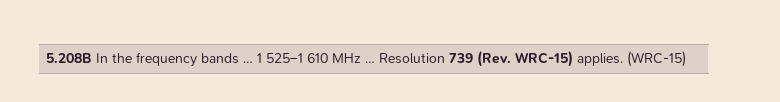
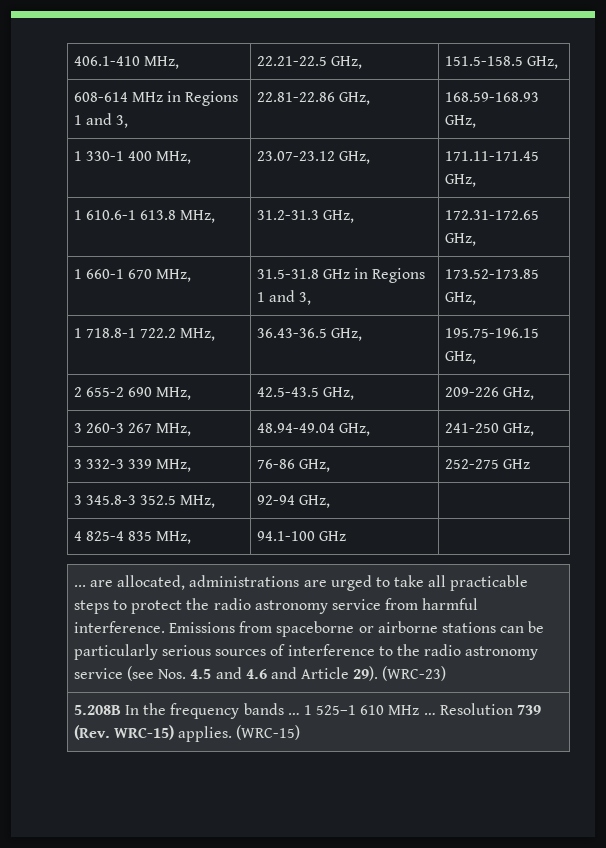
(46, 58) none -> [73,56,179,69] [256,56,362,69] [444,56,558,69] [73,91,239,106] [73,113,129,128] [256,92,370,105] [444,92,539,102] [444,115,476,128] [73,151,192,164] [256,151,370,164] [444,151,539,161] [444,174,476,187] [73,210,216,223] [256,210,354,223] [444,210,539,220] [444,233,476,246] [73,269,192,282] [256,268,426,283] [256,290,312,305] [444,269,539,279] [444,292,476,305] [73,328,216,341] [256,328,362,341] [444,328,539,338] [444,351,476,364] [73,387,192,400] [256,387,354,400] [444,387,534,400] [73,423,192,436] [256,423,370,436] [444,423,534,436] [73,459,192,472] [256,459,330,472] [444,459,530,469] [73,495,216,508] [256,495,330,508] [73,531,192,544] [256,531,346,541] [73,575,529,591] [73,598,479,614] [73,621,545,637] [73,644,539,660] [73,666,447,681] 406.1-410 MHz, | 22.21-22.5 GHz, | 151.5-158.5 GHz, // 608-614 MHz in Regions 1 and 3, | 22.81-22.86 GHz, | 168.59-168.93 GHz, // 1 330-1 400 MHz, | 23.07-23.12 GHz, | 171.11-171.45 GHz, // 1 610.6-1 613.8 MHz, | 31.2-31.3 GHz, | 172.31-172.65 GHz, // 1 660-1 670 MHz, | 31.5-31.8 GHz in Regions 1 and 3, | 173.52-173.85 GHz, // 1 718.8-1 722.2 MHz, | 36.43-36.5 GHz, | 195.75-196.15 GHz, // 2 655-2 690 MHz, | 42.5-43.5 GHz, | 209-226 GHz, // 3 260-3 267 MHz, | 48.94-49.04 GHz, | 241-250 GHz, // 3 332-3 339 MHz, | 76-86 GHz, | 252-275 GHz // 3 345.8-3 352.5 MHz, | 92-94 GHz, | // 4 825-4 835 MHz, | 94.1-100 GHz | // ... are allocated, administrations are urged to take all practicable steps to protect the radio astronomy service from harmful interference. Emissions from spaceborne or airborne stations can be particularly serious sources of interference to the radio astronomy service (see Nos. 4.5 and 4.6 and Article 29). (WRC-23) //

